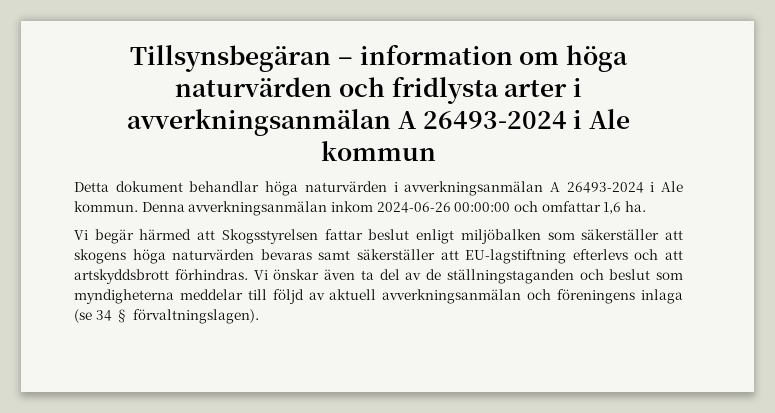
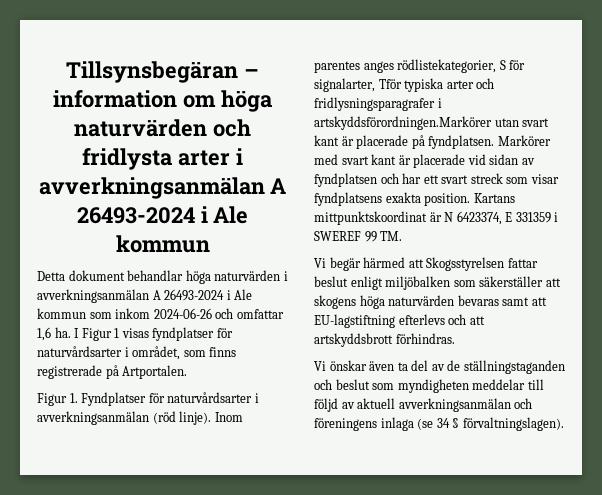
[74,201,328,216] kommun. Denna avverkningsanmälan -> [37,308,112,319] kommun som
[454,202,511,212] 00:00:00 -> (212, 313) none
(646, 206) none -> [74,327,233,341] [37,346,237,360] [37,365,188,379] [37,392,259,406] [37,411,243,425] [314,59,526,73] [314,78,495,92] [314,97,442,111] [314,116,550,130] [314,135,551,149] [314,154,535,168] [314,173,559,187] [314,192,515,206] [314,211,559,225] [314,231,403,242] I Figur 1 visas fyndplatser för naturvårdsarter i området, som finns registrerade på Artportalen. // Figur 1. Fyndplatser för naturvårdsarter i avverkningsanmälan (röd linje). Inom parentes anges rödlistekategorier, S för signalarter, Tför typiska arter och fridlysningsparagrafer i artskyddsförordningen.Markörer utan svart kant är placerade på fyndplatsen. Markörer med svart kant är placerade vid sidan av fyndplatsen och har ett svart streck som visar fyndplatsens exakta position. Kartans mittpunktskoordinat är N 6423374, E 331359 i SWEREF 99 TM.
[357,249,435,260] säkerställer -> (530, 301) none
(248, 274) none -> (455, 338) //
[74,289,174,304] myndigheterna -> [397,379,469,393] myndigheten

